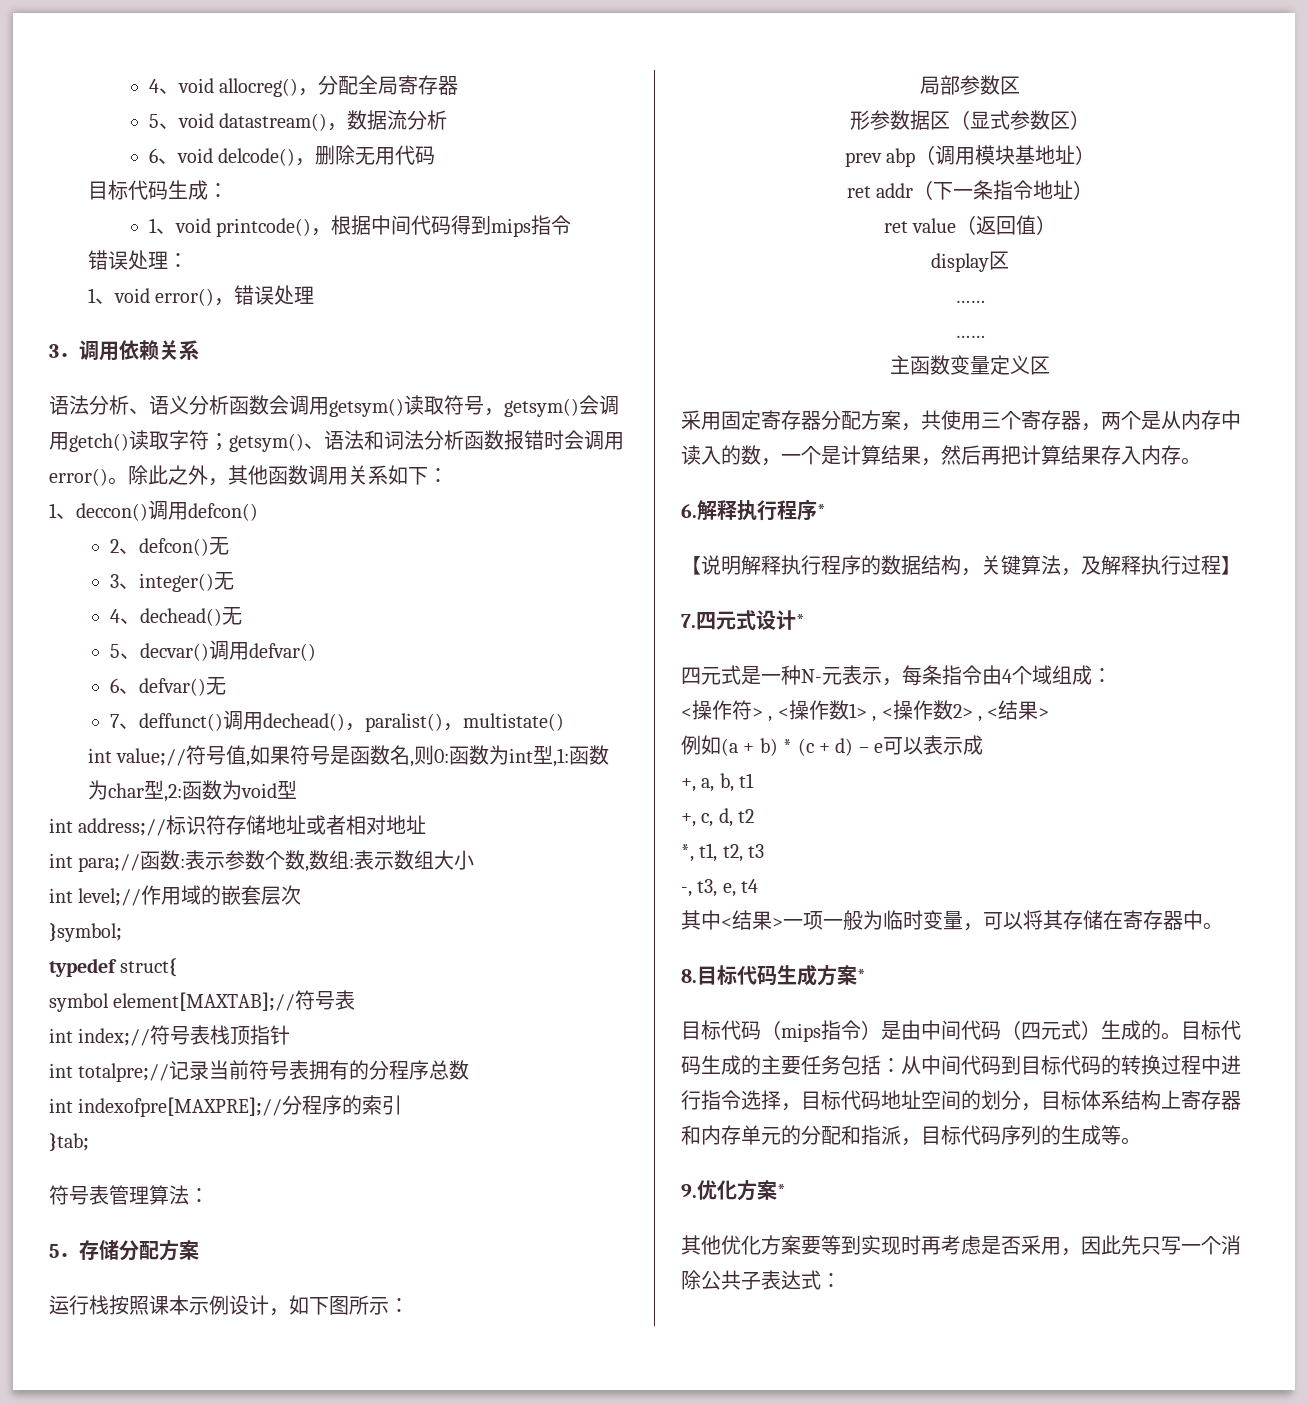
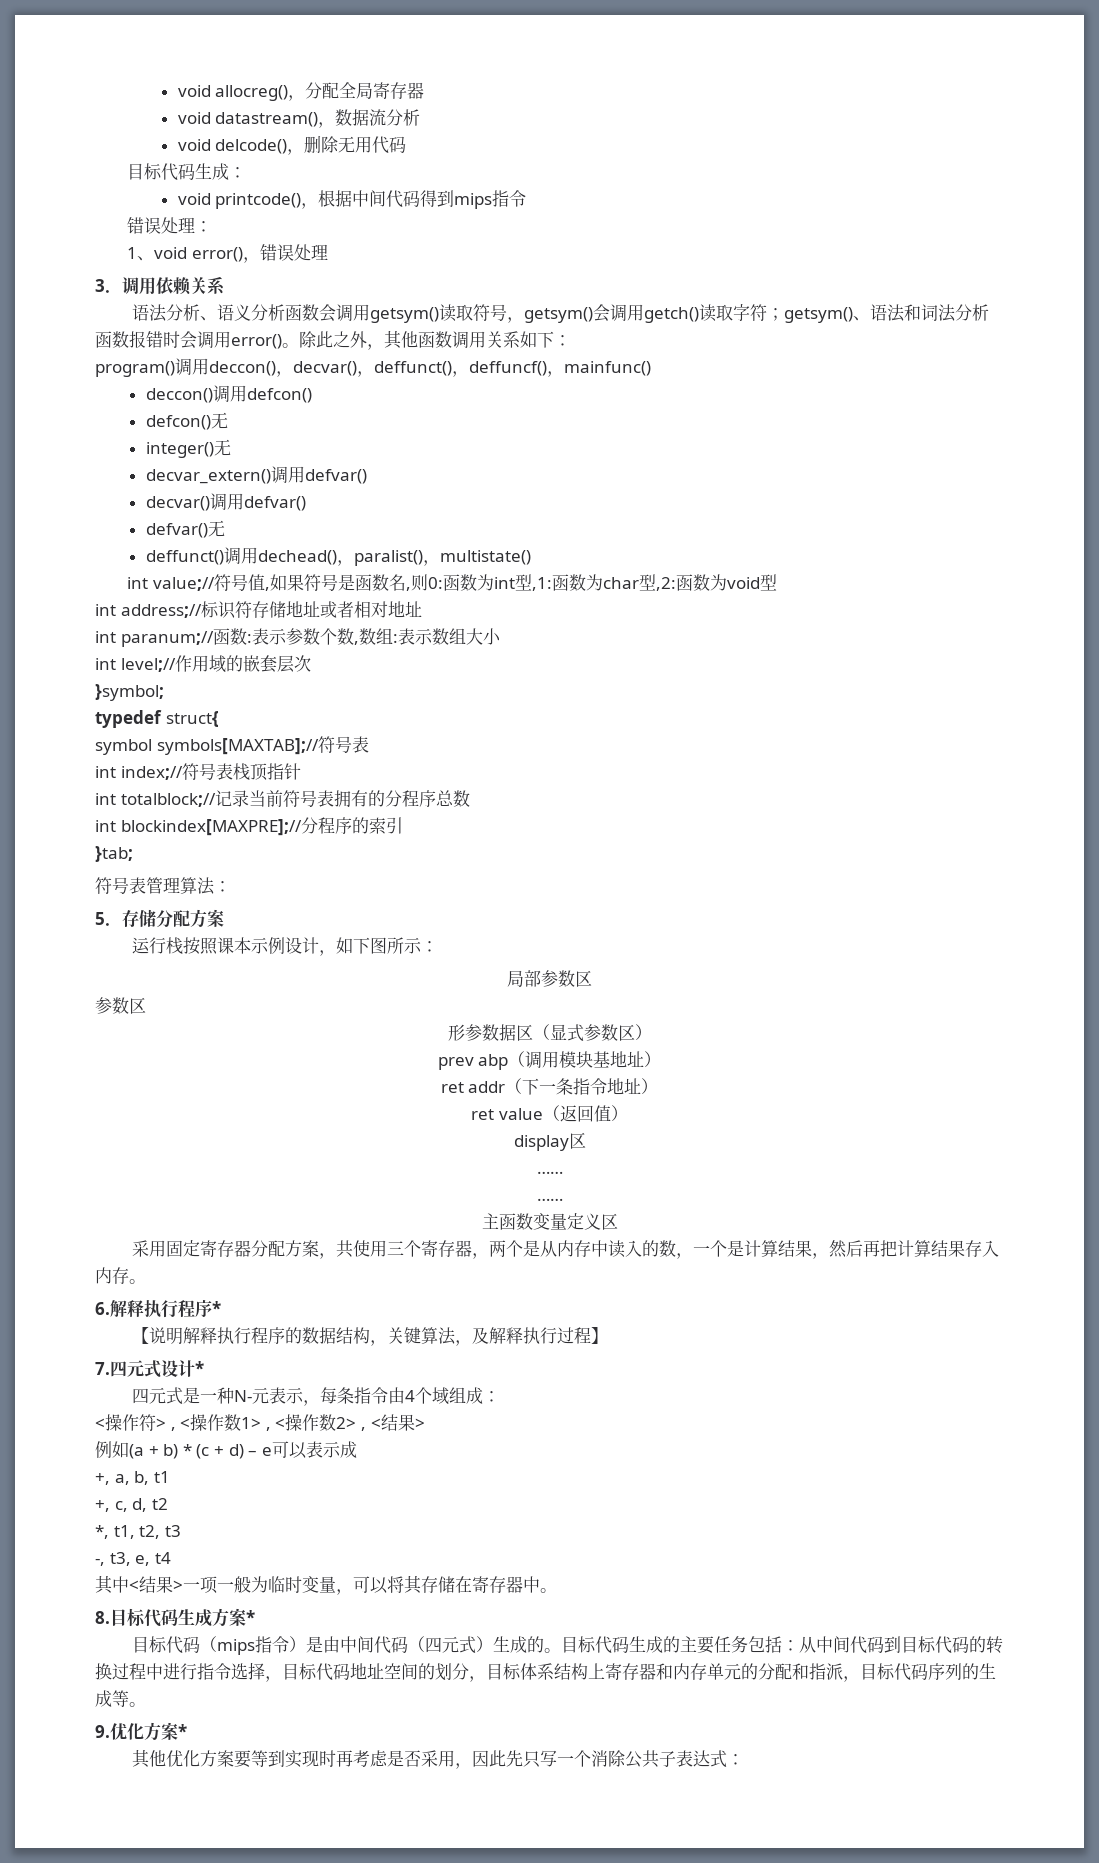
[148,79,179,94] 4、 -> (177, 91) none
[148,114,179,129] 5、 -> (425, 90) none
[148,148,178,164] 6、 -> (421, 117) none
[148,218,176,234] 1、 -> (246, 172) none
[49,503,76,519] 1、 -> [95,358,651,377] program()调用deccon()，decvar()，deffunct()，deffuncf()，mainfunc() //
[109,539,139,554] 2、 -> (312, 395) none
[109,574,139,589] 3、 -> (228, 420) none
[109,607,242,626] [109,644,140,659] 4、dechead()无 // 5、 -> [145,466,367,484] decvar_extern()调用defvar() //
[109,678,139,694] 6、 -> (306, 503) none
[109,714,139,729] 7、 -> (225, 528) none
[78,854,141,872] para;// -> [120,631,214,647] paranum;//
[113,992,296,1011] element[MAXTAB];// -> [156,738,319,755] symbols[MAXTAB];//
[78,1063,170,1082] totalpre;// -> [120,793,216,807] totalblock;//
[78,1097,283,1117] indexofpre[MAXPRE];// -> [120,819,302,836] blockindex[MAXPRE];//
(1020, 85) none -> [95,997,146,1014] // 参数区

